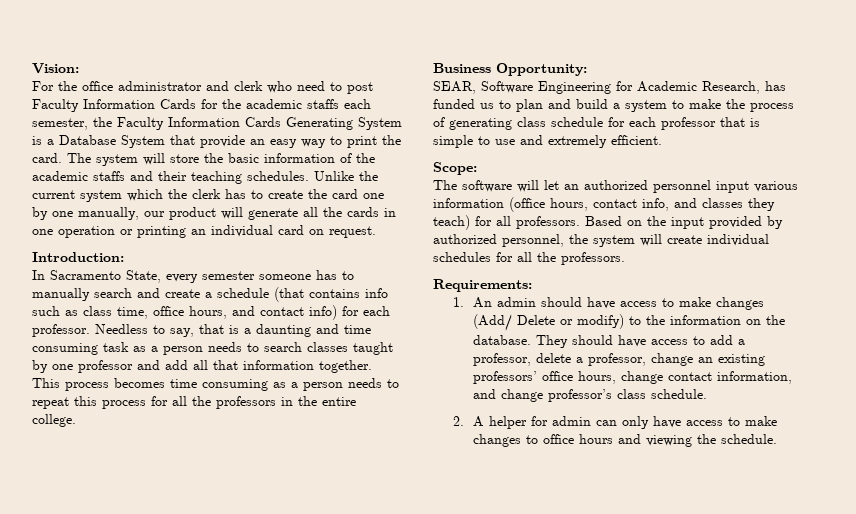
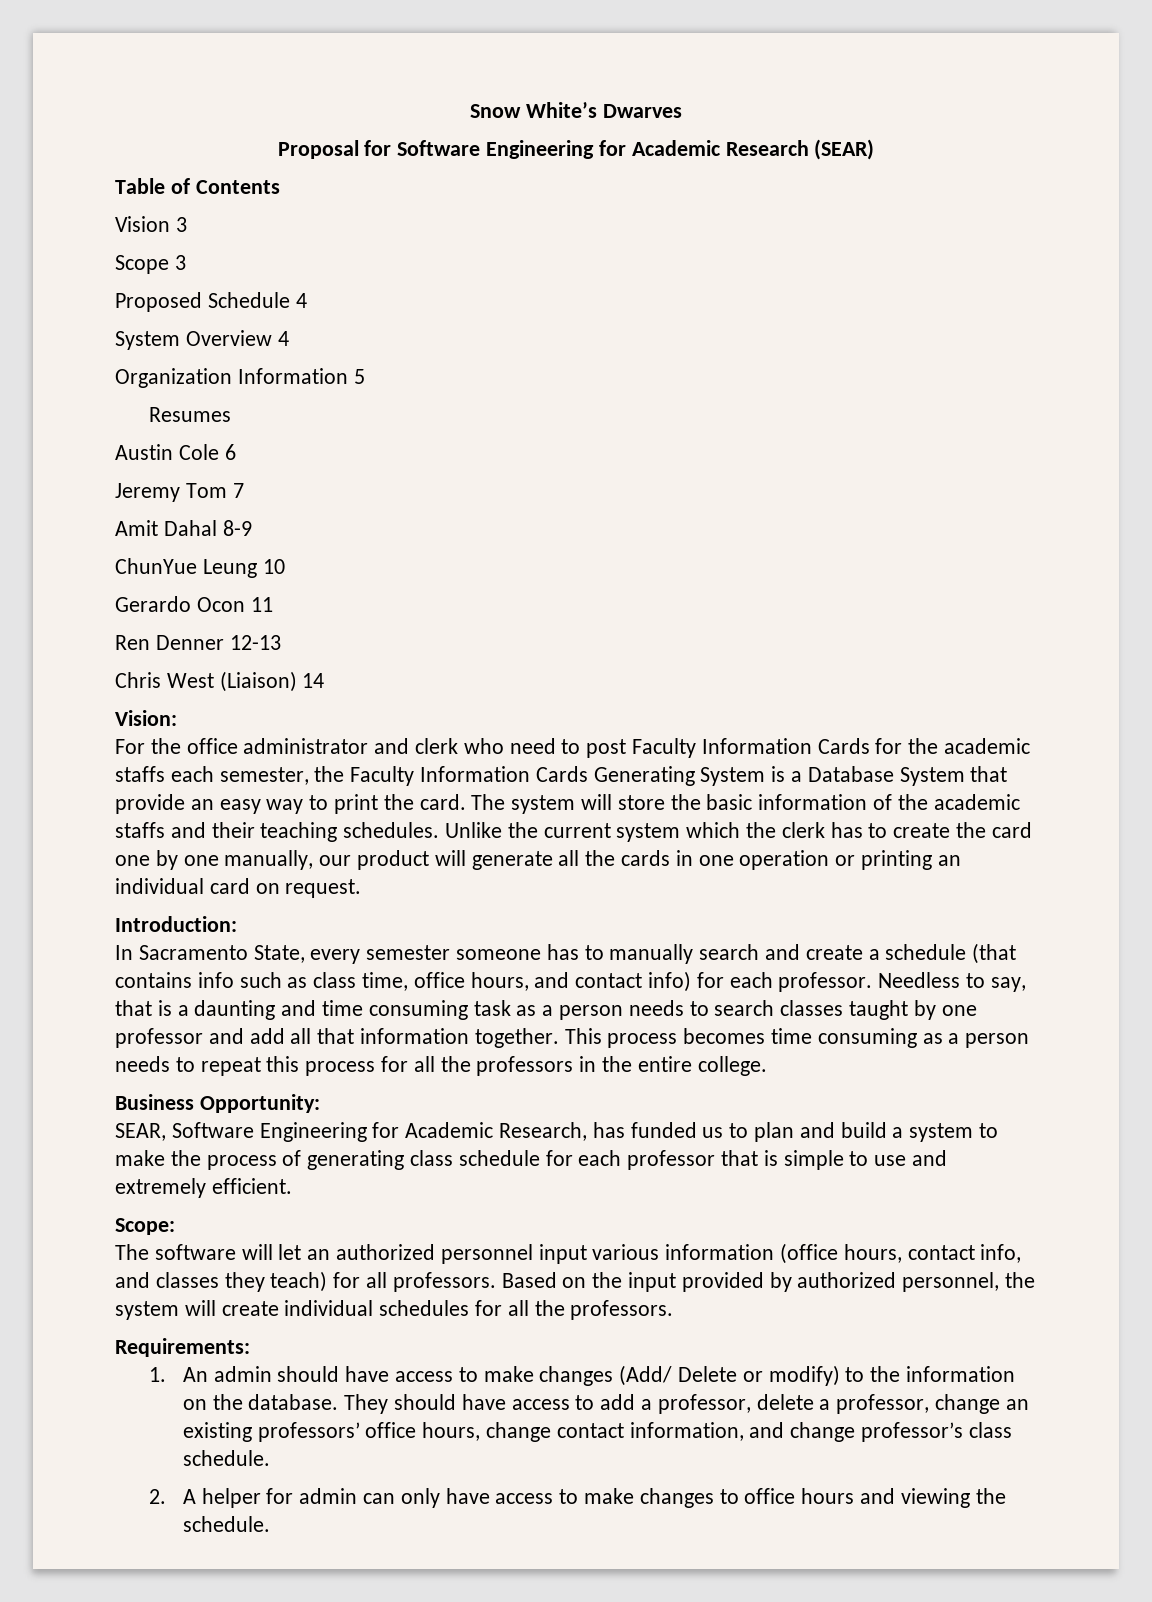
(32, 68) none -> [470,102,682,118] [277,139,875,160] [115,178,280,194] [115,216,187,232] [115,255,186,274] [115,292,307,312] [115,330,289,350] [115,368,365,388] [148,407,231,422] [115,444,236,460] [115,483,244,502] [115,520,252,536] [115,558,285,578] [115,596,273,612] [115,635,281,650] [115,671,325,692] Snow White’s Dwarves // Proposal for Software Engineering for Academic Research (SEAR) // Table of Contents // Vision 3 // Scope 3 // Proposed Schedule 4 // System Overview 4 // Organization Information 5 // Resumes // Austin Cole 6 // Jeremy Tom 7 // Amit Dahal 8-9 // ChunYue Leung 10 // Gerardo Ocon 11 // Ren Denner 12-13 // Chris West (Liaison) 14 //

